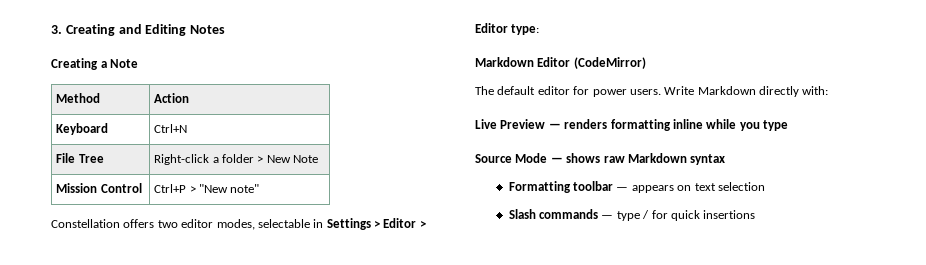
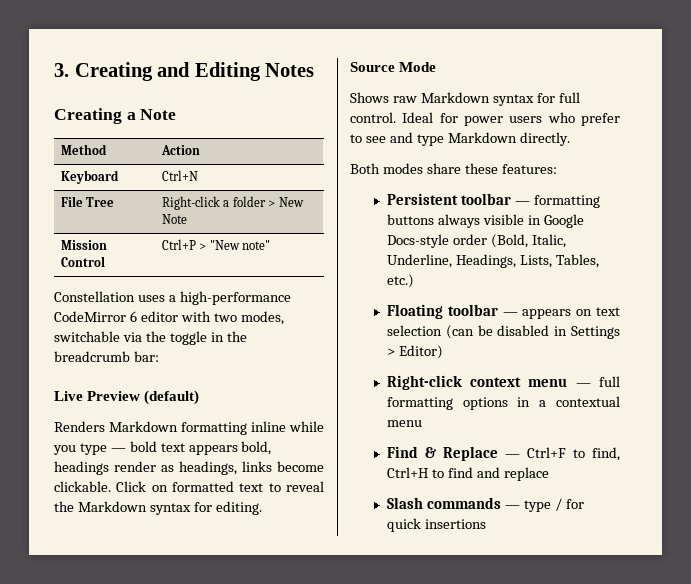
[123,218,426,230] [475,23,540,35] [475,57,646,69] [475,86,829,97] offers two editor modes, selectable in Settings > Editor > Editor type: // Markdown Editor (CodeMirror) // The default editor for power users. Write Markdown directly with: -> [137,291,291,305] [54,311,284,325] [54,331,247,345] [54,351,159,362] uses a high-performance CodeMirror 6 editor with two modes, switchable via the toggle in the breadcrumb bar:
[548,119,608,129] — renders -> [144,390,200,405] [54,421,178,432] (default) // Renders Markdown
(788, 125) none -> [110,441,272,455] [54,461,324,475] [54,481,324,492] [54,501,262,515] — bold text appears bold, headings render as headings, links become clickable. Click on formatted text to reveal the Markdown syntax for editing.
[550,153,601,163] — shows -> [350,92,389,103] // Shows
[508,181,571,193] // Formatting -> [536,92,580,103] [350,112,620,126] [350,132,570,146] [350,163,557,174] [386,193,600,208] [386,214,584,228] [386,234,566,248] [386,254,599,268] [386,274,414,288] [386,304,443,319] for full control. Ideal for power users who prefer to see and type Markdown directly. // Both modes share these features: // Persistent toolbar — formatting buttons always visible in Google Docs-style order (Bold, Italic, Underline, Headings, Lists, Tables, etc.) // Floating
(765, 186) none -> [445,325,620,339] [386,345,443,359] [386,375,620,390] [386,396,620,410] [386,420,422,427] [386,446,620,461] [386,467,549,481] (can be disabled in Settings > Editor) // Right-click context menu — full formatting options in a contextual menu // Find & Replace — Ctrl+F to find, Ctrl+H to find and replace

